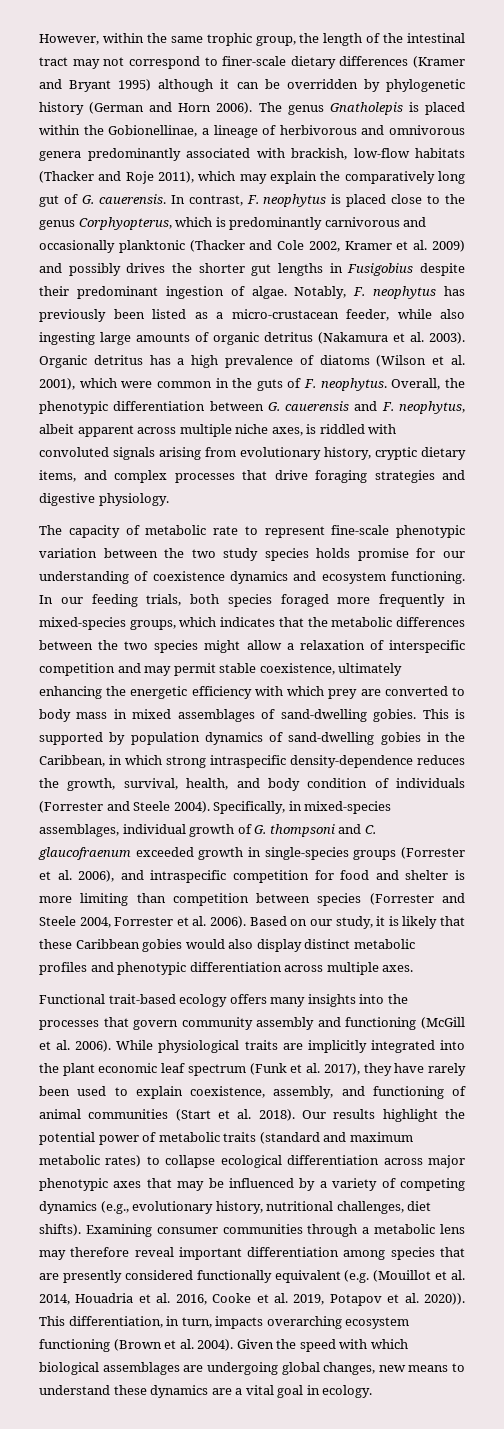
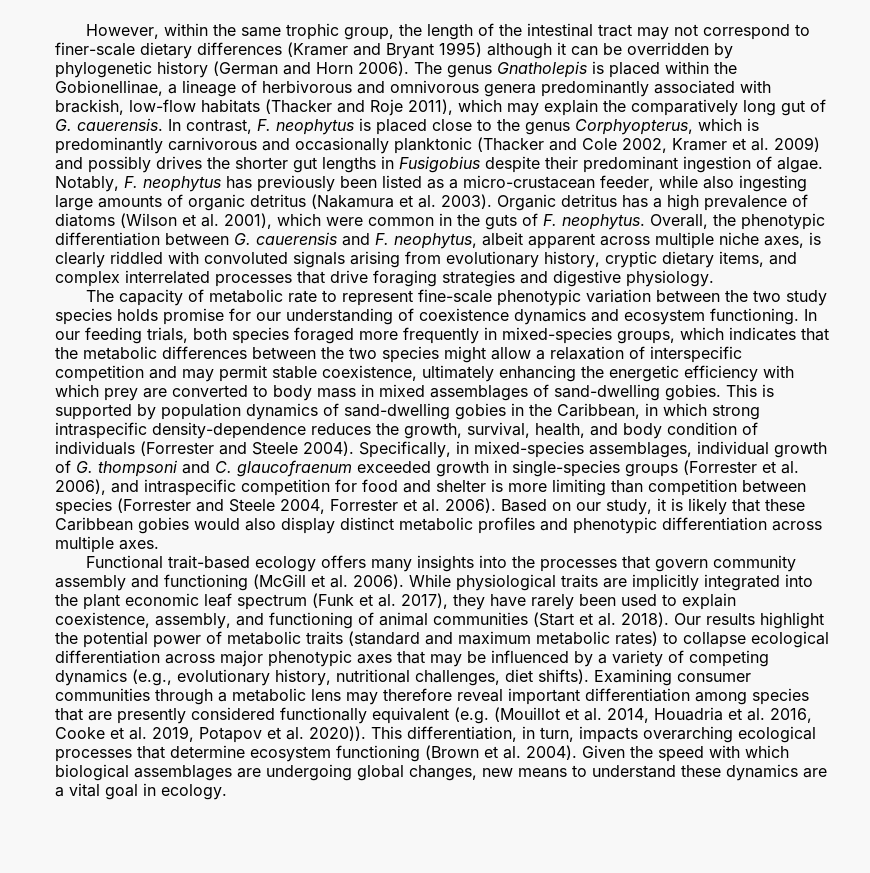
(317, 429) none -> [55,252,105,268] clearly
(167, 476) none -> [125,270,210,284] interrelated
(342, 1322) none -> [738,726,816,743] [55,745,245,762] ecological processes that determine

